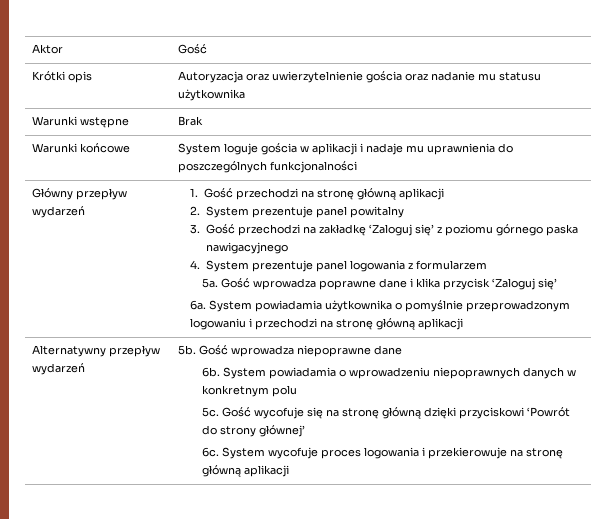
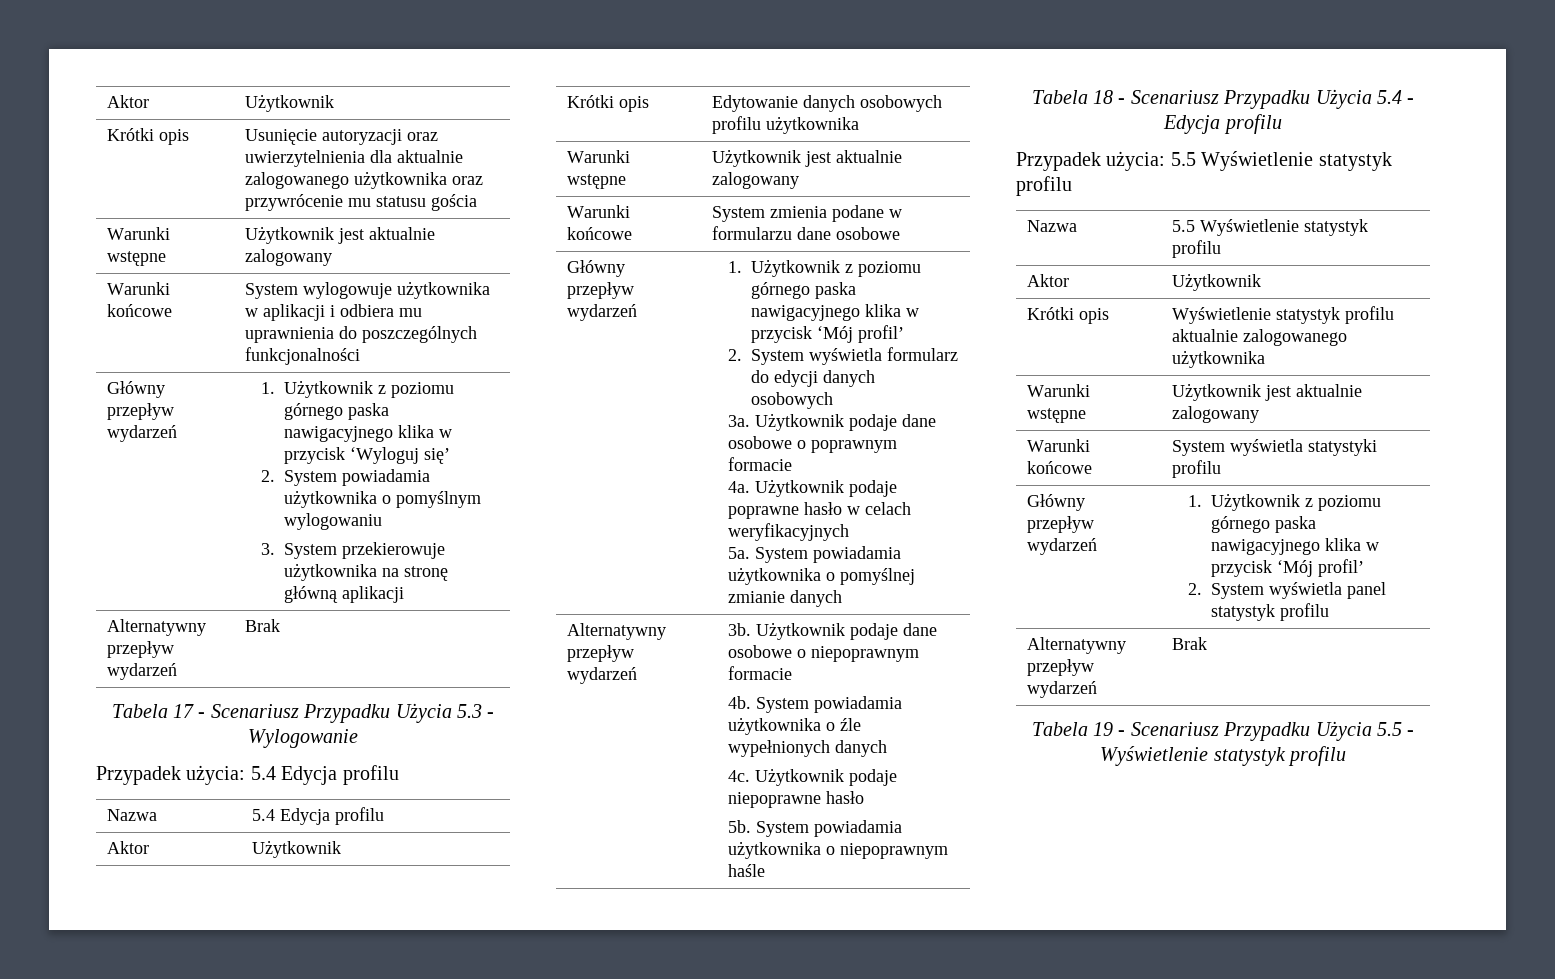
[32,44,64,54] [178,44,208,54] [32,71,93,83] [178,71,476,83] Aktor | Gość // Krótki opis | Autoryzacja oraz uwierzytelnienie gościa oraz nadanie -> [107,95,150,108] [245,94,335,112] [107,128,190,145] [245,129,439,145] [245,150,464,167] [245,171,484,189] [245,194,344,211] Aktor | Użytkownik // Krótki opis | Usunięcie autoryzacji oraz uwierzytelnienia dla aktualnie zalogowanego użytkownika oraz przywrócenie
[178,89,246,101] [32,116,130,128] [178,116,204,126] [32,143,131,153] [178,143,298,155] użytkownika // Warunki wstępne | Brak // Warunki końcowe | System loguje gościa -> [431,194,478,211] [107,227,171,240] [107,251,167,266] [245,226,436,244] [245,249,333,266] [107,282,171,295] [107,304,173,317] [245,281,491,299] gościa // Warunki wstępne | Użytkownik jest aktualnie zalogowany // Warunki końcowe | System wylogowuje użytkownika
[366,143,404,155] nadaje -> [340,304,395,317] odbiera
[203,188,444,200] [190,206,404,218] [190,224,578,236] [205,242,288,254] [190,260,487,272] [201,278,557,290] [190,300,571,312] [190,318,318,330] Gość przechodzi na stronę główną aplikacji // 2. System prezentuje panel powitalny // 3. Gość przechodzi na zakładkę ‘Zaloguj się’ z poziomu górnego paska nawigacyjnego // 4. System prezentuje panel logowania z formularzem // 5a. Gość wprowadza poprawne dane i klika przycisk ‘Zaloguj się’ // 6a. System powiadamia użytkownika o pomyślnie przeprowadzonym logowaniu i przechodzi -> [284,380,455,398] [284,403,390,420] [284,425,453,442] [284,447,451,464] [261,469,431,486] [284,490,482,508] [284,513,383,530] [261,542,446,559] [284,563,378,581] Użytkownik z poziomu górnego paska nawigacyjnego klika w przycisk ‘Wyloguj się’ // 2. System powiadamia użytkownika o pomyślnym wylogowaniu // 3. System przekierowuje użytkownika
[178,345,403,357] [201,367,576,379] [201,385,297,397] [201,407,570,419] [201,425,305,437] [201,447,563,459] [201,465,289,477] 5b. Gość wprowadza niepoprawne dane // 6b. System powiadamia o wprowadzeniu niepoprawnych danych w konkretnym polu // 5c. Gość wycofuje się na stronę główną dzięki przyciskowi ‘Powrót do strony głównej’ // 6c. System wycofuje proces logowania i przekierowuje na stronę główną aplikacji -> [245,619,281,632] [111,703,495,723] [248,729,358,748] [96,765,399,785] [107,809,158,821] [252,807,385,825] [107,841,150,854] [252,840,342,858] [567,95,650,112] [712,95,943,112] [712,116,860,134] [567,150,631,163] [567,174,627,189] [712,149,903,167] [712,172,800,189] [567,205,631,218] [567,227,633,240] [712,205,903,222] [712,226,901,240] [567,260,626,277] [567,282,635,299] [567,304,638,321] [728,259,922,277] [751,282,857,299] [751,304,920,321] [751,325,905,343] [728,347,959,365] [751,370,876,387] [751,392,834,409] [728,413,937,431] [728,436,898,453] [728,457,793,471] [728,479,898,497] [728,502,912,519] [728,523,850,541] [728,546,902,563] [728,567,916,585] [728,590,843,607] [567,623,667,640] [567,645,635,662] [567,667,638,684] [728,622,938,640] [728,645,920,662] [728,666,793,680] [728,696,903,713] [728,717,862,735] [728,740,888,757] [728,768,898,786] [728,791,865,808] [728,820,903,837] [728,841,949,859] [728,864,766,877] [1031,89,1415,109] [1163,114,1282,134] [1016,151,1392,171] [1016,176,1072,196] [1027,220,1078,232] [1172,219,1369,236] [1172,240,1222,258] [1027,274,1070,287] [1172,273,1262,291] [1027,307,1110,324] [1172,306,1395,324] [1172,329,1348,346] [1172,350,1266,368] [1027,384,1091,397] [1027,408,1087,423] [1172,383,1363,401] [1172,406,1260,423] [1027,439,1091,452] [1027,461,1093,474] [1172,439,1378,456] [1172,460,1222,478] [1027,494,1086,511] [1027,516,1095,533] [1027,538,1098,555] [1188,493,1382,511] [1211,516,1317,533] [1211,538,1380,555] [1211,559,1365,577] [1188,582,1387,599] [1211,603,1330,621] [1027,637,1127,654] [1027,659,1095,676] [1027,681,1098,698] [1172,637,1208,650] [1031,721,1415,741] [1100,746,1346,766] Brak // Tabela 17 - Scenariusz Przypadku Użycia 5.3 - Wylogowanie // Przypadek użycia: 5.4 Edycja profilu // Nazwa | 5.4 Edycja profilu // Aktor | Użytkownik // Krótki opis | Edytowanie danych osobowych profilu użytkownika // Warunki wstępne | Użytkownik jest aktualnie zalogowany // Warunki końcowe | System zmienia podane w formularzu dane osobowe // Główny przepływ wydarzeń | 1. Użytkownik z poziomu górnego paska nawigacyjnego klika w przycisk ‘Mój profil’ // 2. System wyświetla formularz do edycji danych osobowych // 3a. Użytkownik podaje dane osobowe o poprawnym formacie // 4a. Użytkownik podaje poprawne hasło w celach weryfikacyjnych // 5a. System powiadamia użytkownika o pomyślnej zmianie danych // Alternatywny przepływ wydarzeń | 3b. Użytkownik podaje dane osobowe o niepoprawnym formacie // 4b. System powiadamia użytkownika o źle wypełnionych danych // 4c. Użytkownik podaje niepoprawne hasło // 5b. System powiadamia użytkownika o niepoprawnym haśle // Tabela 18 - Scenariusz Przypadku Użycia 5.4 - Edycja profilu // Przypadek użycia: 5.5 Wyświetlenie statystyk profilu // Nazwa | 5.5 Wyświetlenie statystyk profilu // Aktor | Użytkownik // Krótki opis | Wyświetlenie statystyk profilu aktualnie zalogowanego użytkownika // Warunki wstępne | Użytkownik jest aktualnie zalogowany // Warunki końcowe | System wyświetla statystyki profilu // Główny przepływ wydarzeń | 1. Użytkownik z poziomu górnego paska nawigacyjnego klika w przycisk ‘Mój profil’ // 2. System wyświetla panel statystyk profilu // Alternatywny przepływ wydarzeń | Brak // Tabela 19 - Scenariusz Przypadku Użycia 5.5 - Wyświetlenie statystyk profilu

